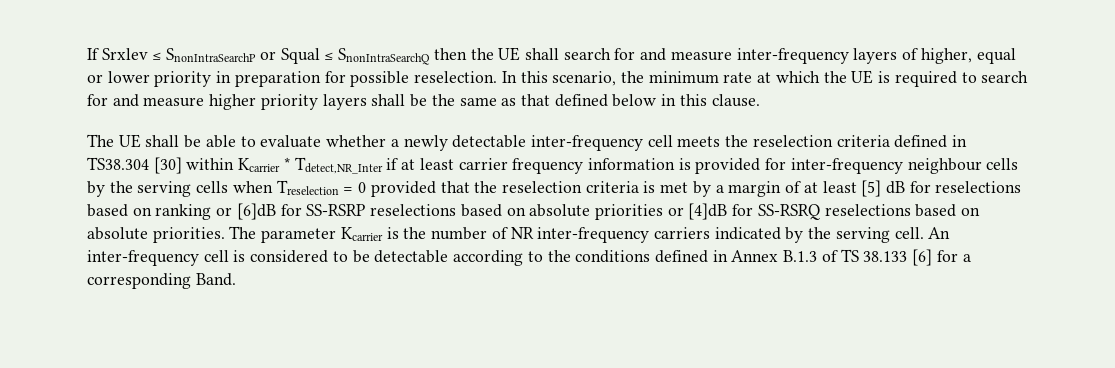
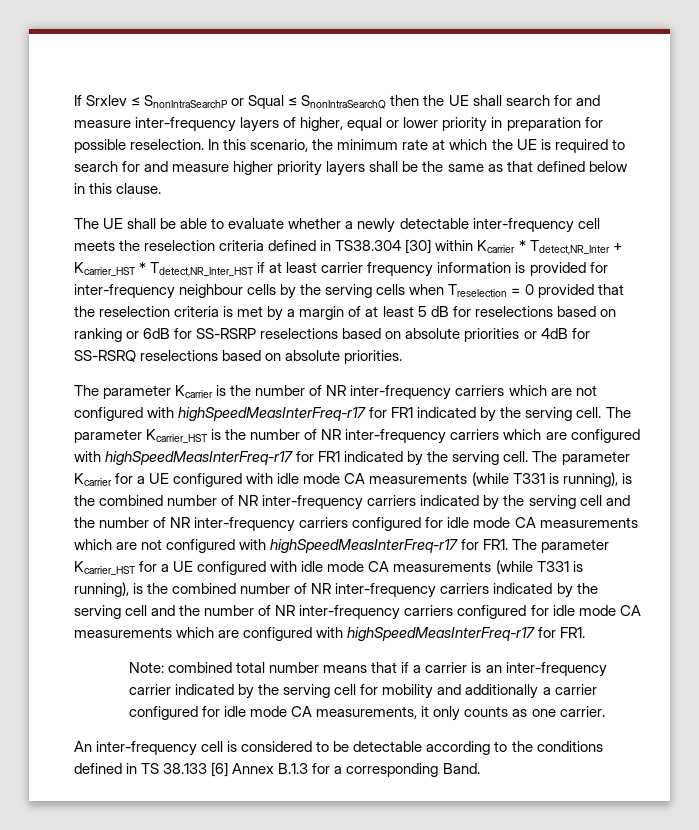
(383, 165) none -> [612,243,622,251] [74,262,255,277] + Kcarrier_HST * Tdetect,NR_Inter_HST
[861,180,882,197] [5] -> [417,306,427,317] 5
[236,203,276,220] [6]dB -> [143,328,171,339] 6dB
[688,203,728,220] [4]dB -> [540,328,568,339] 4dB
(225, 235) none -> (403, 357) //
[714,227,924,243] indicated by the serving cell. -> [508,385,597,396] [74,407,631,422] [74,429,640,444] [74,451,630,466] [74,472,632,487] [74,495,630,510] [74,517,638,532] [74,539,610,553] [74,560,583,575] [74,582,598,598] [74,605,641,620] [74,627,586,641] [129,662,607,677] [129,684,597,699] [129,706,605,721] which are not configured with highSpeedMeasInterFreq-r17 for FR1 indicated by the serving cell. The parameter Kcarrier_HST is the number of NR inter-frequency carriers which are configured with highSpeedMeasInterFreq-r17 for FR1 indicated by the serving cell. The parameter Kcarrier for a UE configured with idle mode CA measurements (while T331 is running), is the combined number of NR inter-frequency carriers indicated by the serving cell and the number of NR inter-frequency carriers configured for idle mode CA measurements which are not configured with highSpeedMeasInterFreq-r17 for FR1. The parameter Kcarrier_HST for a UE configured with idle mode CA measurements (while T331 is running), is the combined number of NR inter-frequency carriers indicated by the serving cell and the number of NR inter-frequency carriers configured for idle mode CA measurements which are configured with highSpeedMeasInterFreq-r17 for FR1. // Note: combined total number means that if a carrier is an inter-frequency carrier indicated by the serving cell for mobility and additionally a carrier configured for idle mode CA measurements, it only counts as one carrier. //
[731,250,838,262] Annex B.1.3 of -> (138, 768) none
(933, 257) none -> [232,763,309,774] Annex B.1.3

